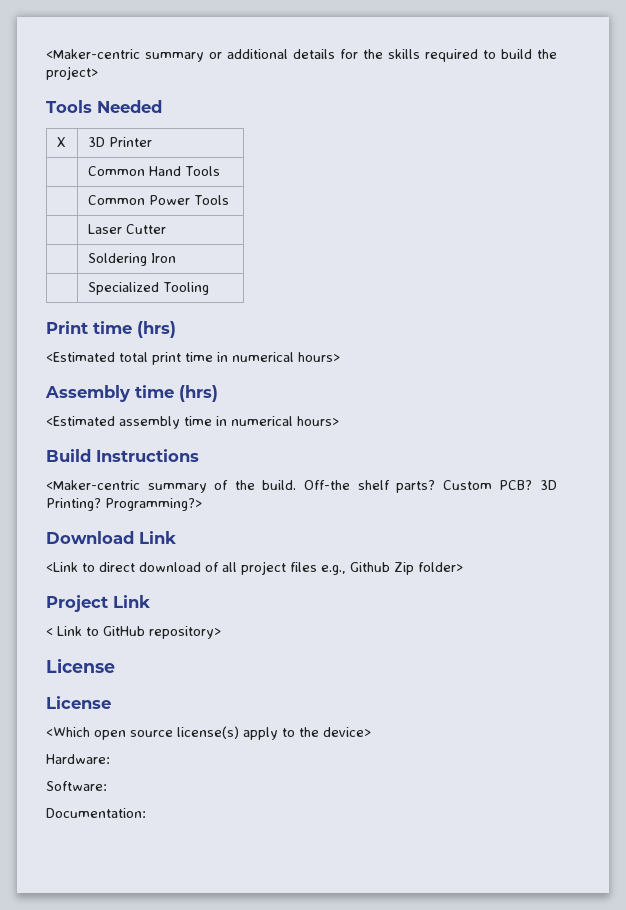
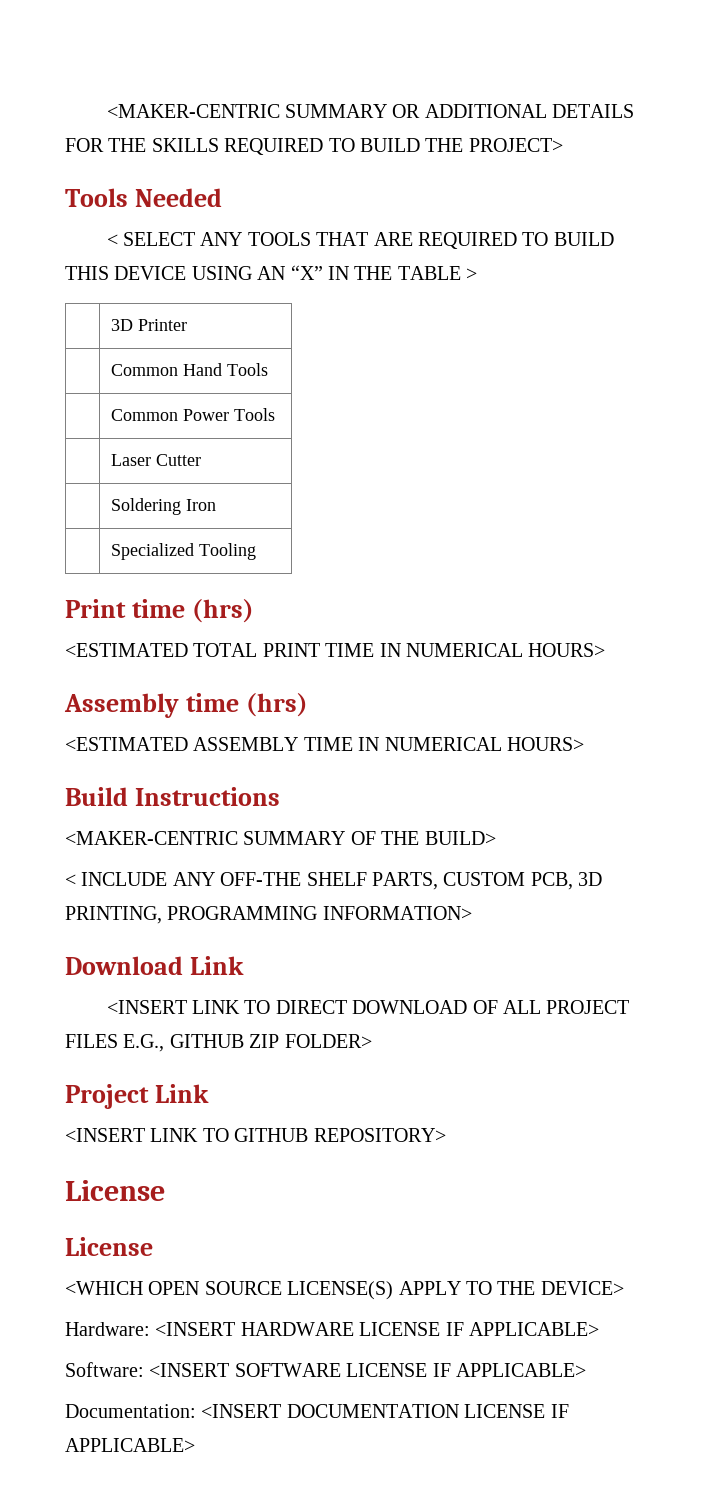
[46,49,557,62] [46,66,98,80] [46,100,162,113] [56,137,66,147] <Maker-centric summary or additional details for the skills required to build the project> // Tools Needed // X -> [106,104,635,118] [65,138,563,155] [65,188,222,207] [106,232,614,249] [65,265,478,280] <MAKER-CENTRIC SUMMARY OR ADDITIONAL DETAILS FOR THE SKILLS REQUIRED TO BUILD THE PROJECT> // Tools Needed // < SELECT ANY TOOLS THAT ARE REQUIRED TO BUILD THIS DEVICE USING AN “X” IN THE TABLE > //
[46,352,340,365] [45,385,218,402] [46,416,339,429] [46,449,199,462] [46,480,558,493] [46,498,202,511] [46,531,176,544] [46,561,463,575] [46,595,150,612] [46,626,221,639] [46,658,115,673] [46,696,111,709] [46,726,371,740] [46,754,110,764] [46,781,107,791] [46,808,146,818] <Estimated total print time in numerical hours> // Assembly time (hrs) // <Estimated assembly time in numerical hours> // Build Instructions // <Maker-centric summary of the build. Off-the shelf parts? Custom PCB? 3D Printing? Programming?> // Download Link // <Link to direct download of all project files e.g., Github Zip folder> // Project Link // < Link to GitHub repository> // License // License // <Which open source license(s) apply to the device> // Hardware: // Software: // Documentation: -> [65,643,606,657] [64,693,308,718] [65,737,584,751] [65,787,280,806] [65,831,496,845] [65,872,603,890] [65,906,472,924] [65,956,244,975] [106,1000,630,1014] [65,1034,372,1052] [65,1084,209,1109] [65,1128,446,1142] [65,1180,165,1201] [65,1237,153,1256] [65,1281,624,1300] [65,1322,599,1336] [65,1362,586,1377] [65,1404,569,1418] [65,1438,195,1452] <ESTIMATED TOTAL PRINT TIME IN NUMERICAL HOURS> // Assembly time (hrs) // <ESTIMATED ASSEMBLY TIME IN NUMERICAL HOURS> // Build Instructions // <MAKER-CENTRIC SUMMARY OF THE BUILD> // < INCLUDE ANY OFF-THE SHELF PARTS, CUSTOM PCB, 3D PRINTING, PROGRAMMING INFORMATION> // Download Link // <INSERT LINK TO DIRECT DOWNLOAD OF ALL PROJECT FILES E.G., GITHUB ZIP FOLDER> // Project Link // <INSERT LINK TO GITHUB REPOSITORY> // License // License // <WHICH OPEN SOURCE LICENSE(S) APPLY TO THE DEVICE> // Hardware: <INSERT HARDWARE LICENSE IF APPLICABLE> // Software: <INSERT SOFTWARE LICENSE IF APPLICABLE> // Documentation: <INSERT DOCUMENTATION LICENSE IF APPLICABLE>

